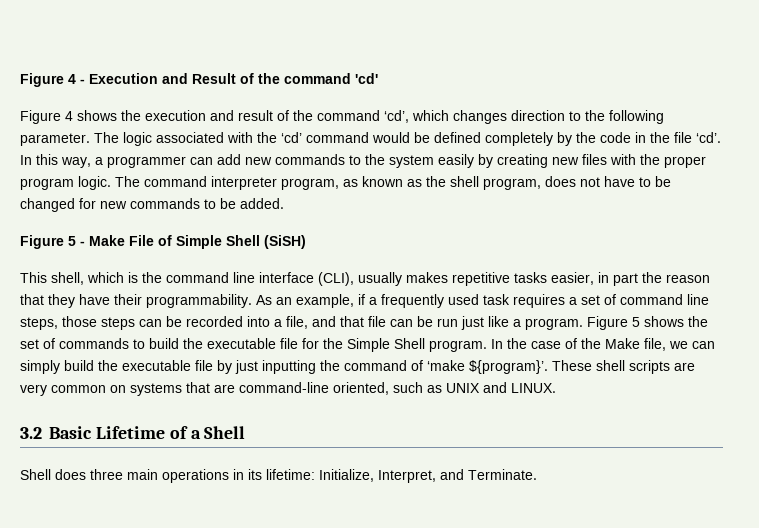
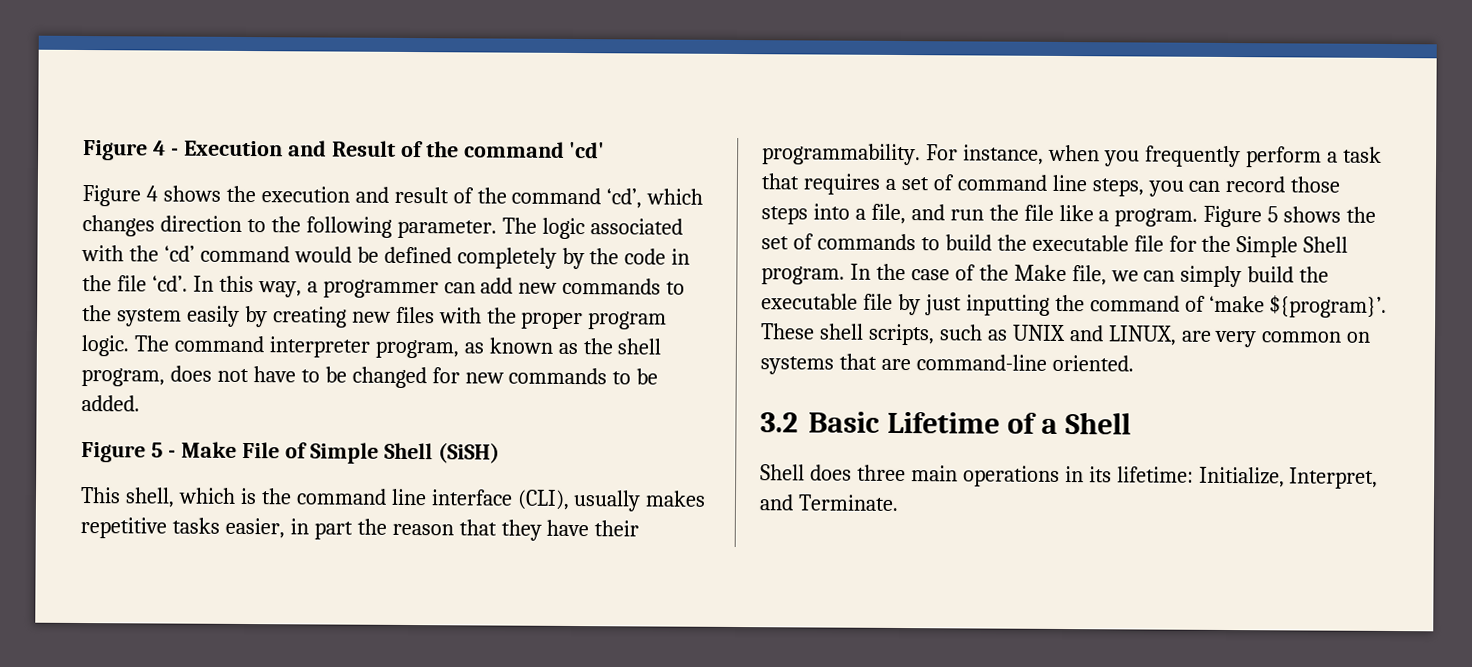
[256,294,510,308] As an example, if a frequently used task -> [925,144,1382,168] [761,173,799,190] For instance, when you frequently perform a task that
[62,316,484,330] those steps can be recorded into a file, and that file can be run just -> [1147,175,1341,197] [761,203,1054,225] you can record those steps into a file, and run the file
[629,360,670,374] scripts -> [867,323,1177,346] scripts, such as UNIX and LINUX,
[333,382,556,395] oriented, such as UNIX and LINUX. -> [1051,354,1134,372] oriented.

